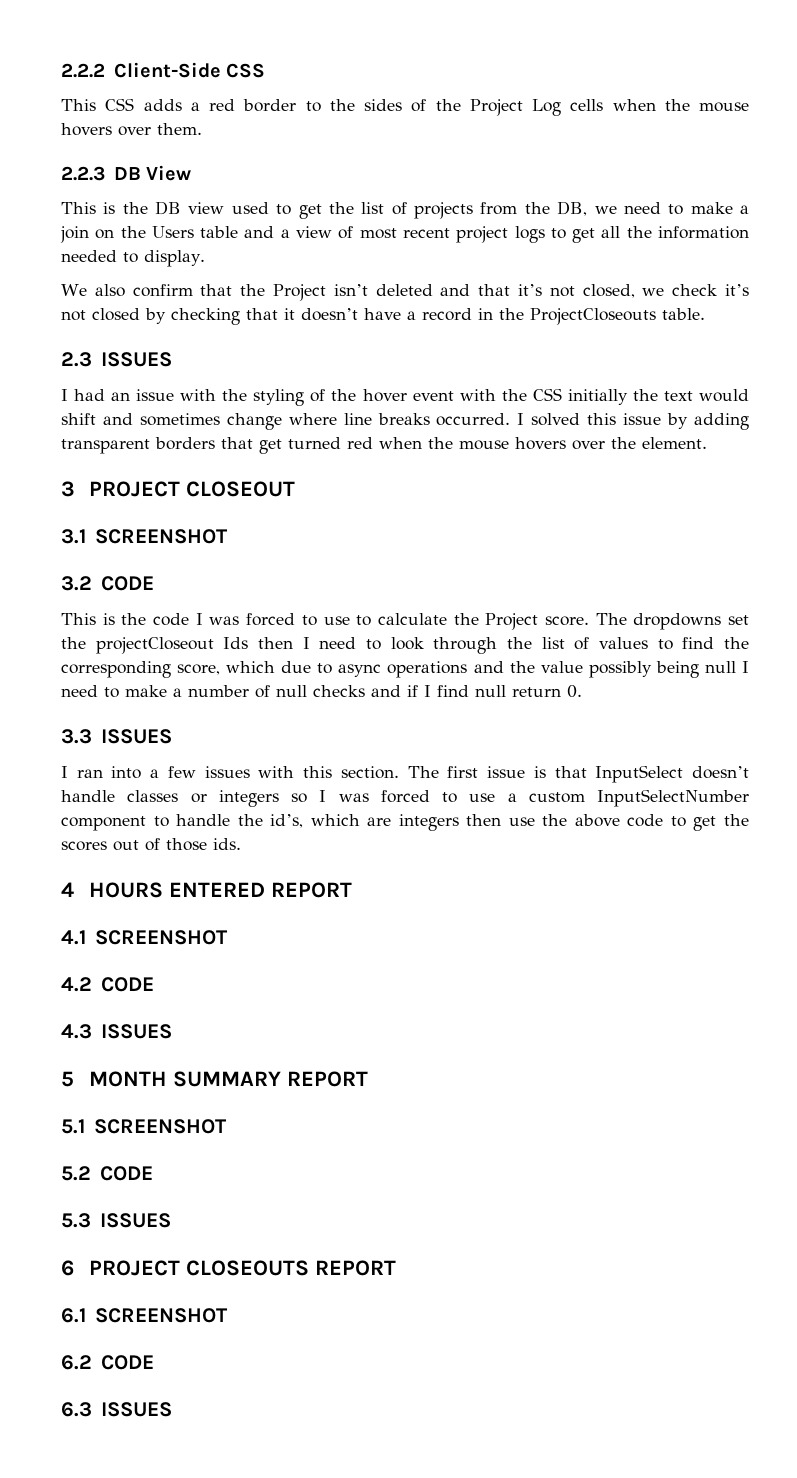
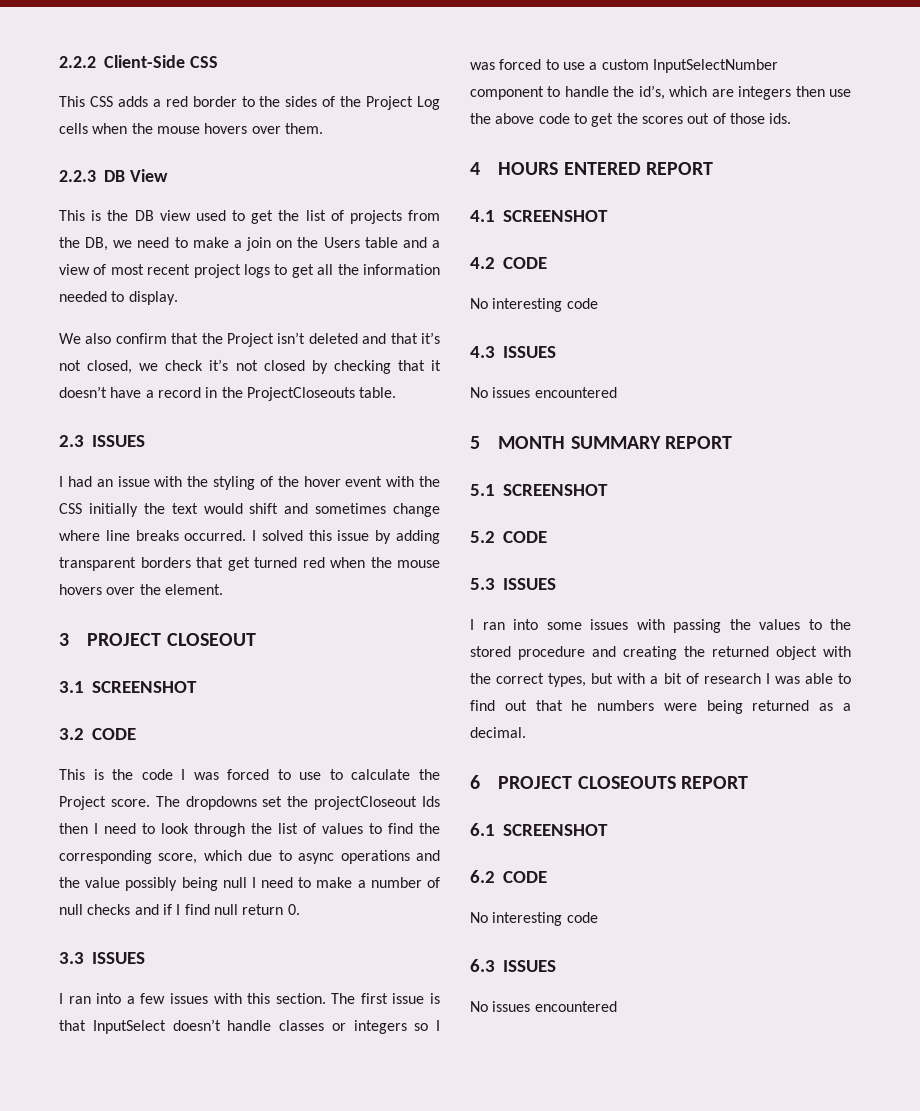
(154, 984) none -> [470,298,598,312] // No interesting code
(172, 1031) none -> [470,387,617,398] // No issues encountered
(171, 1220) none -> [470,619,851,633] [470,646,851,660] [470,673,851,687] [470,700,851,714] [470,727,526,738] // I ran into some issues with passing the values to the stored procedure and creating the returned object with the correct types, but with a bit of research I was able to find out that he numbers were being returned as a decimal.
(154, 1362) none -> [470,912,598,926] // No interesting code
(172, 1409) none -> [470,1001,617,1012] // No issues encountered

